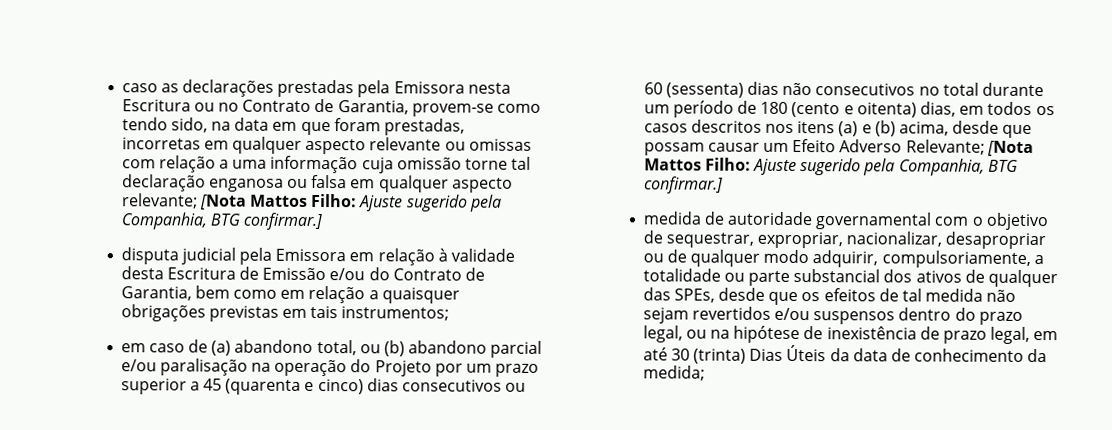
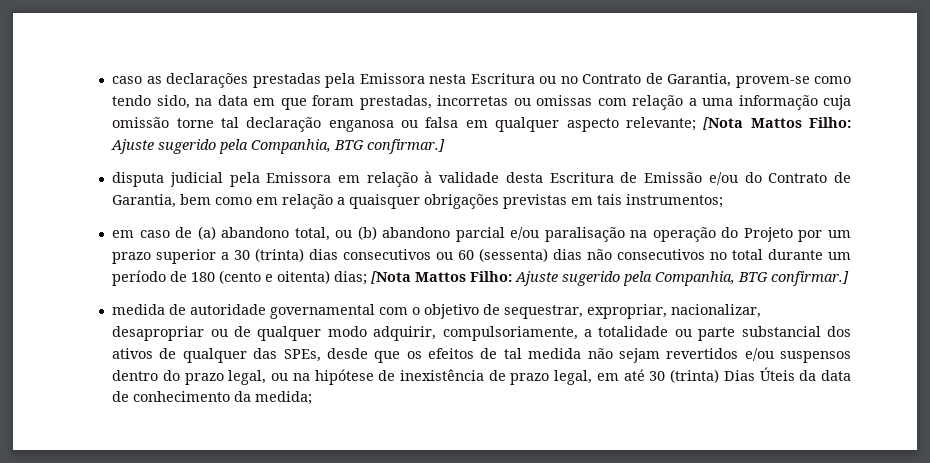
[203,136,442,155] em qualquer aspecto relevante -> (509, 100) none
[203,378,364,395] 45 (quarenta e cinco) -> [234,248,305,262] 30 (trinta)
[919,101,1055,117] [643,119,1033,138] [643,138,985,156] dias, em todos os casos descritos nos itens (a) e (b) acima, desde que possam causar um Efeito Adverso Relevante; -> [334,271,368,285] dias;

